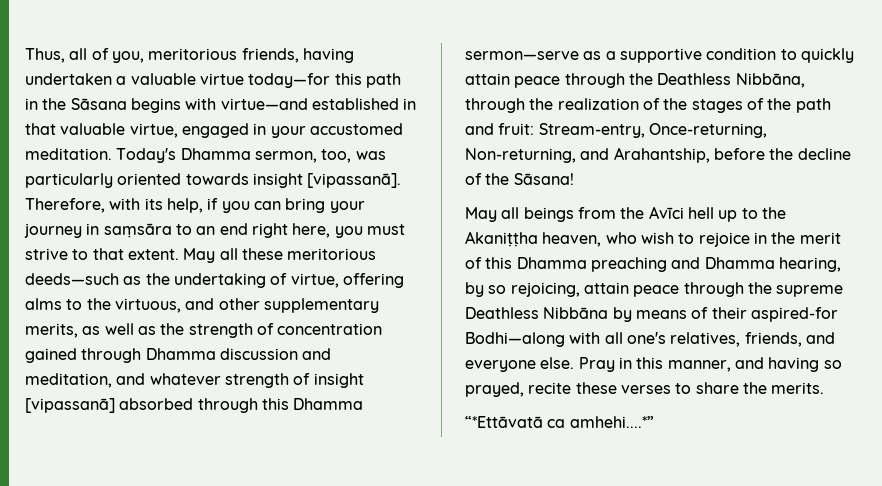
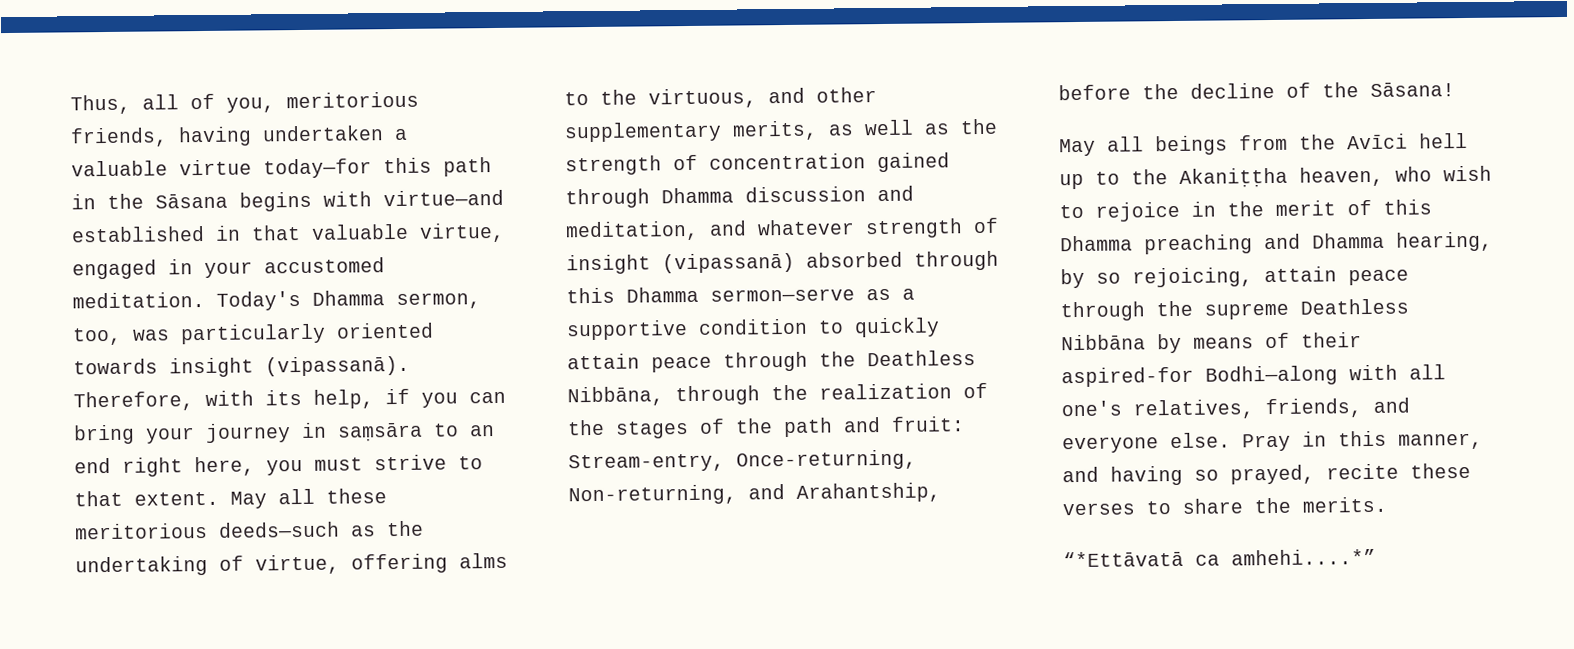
[307,173,402,188] [vipassanā]. -> [265,355,410,377] (vipassanā).
[25,398,115,413] [vipassanā] -> [662,252,795,274] (vipassanā)

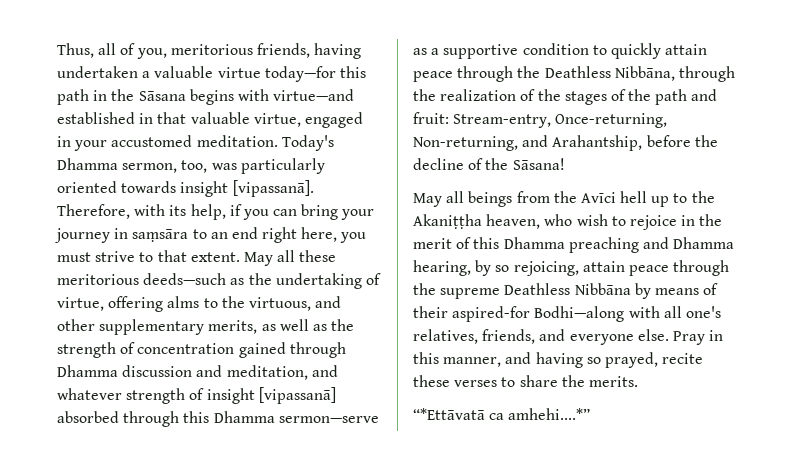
[265,355,410,377] (vipassanā). -> [232,180,314,197] [vipassanā].
[662,252,795,274] (vipassanā) -> [258,387,336,404] [vipassanā]

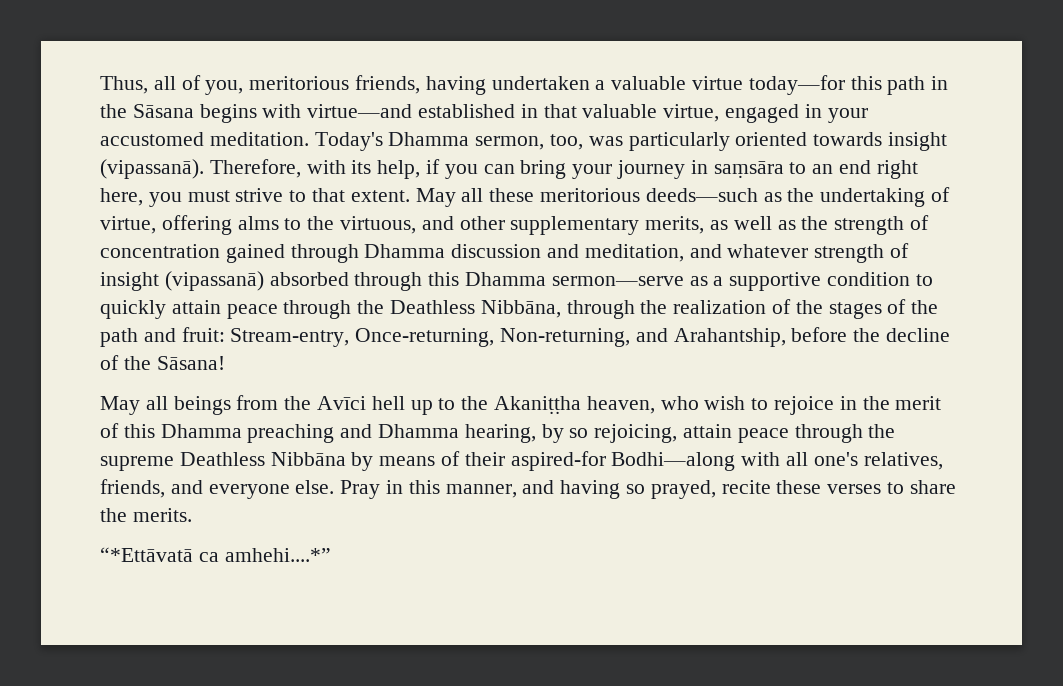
[232,180,314,197] [vipassanā]. -> [100,159,204,179] (vipassanā).
[258,387,336,404] [vipassanā] -> [164,271,264,291] (vipassanā)

